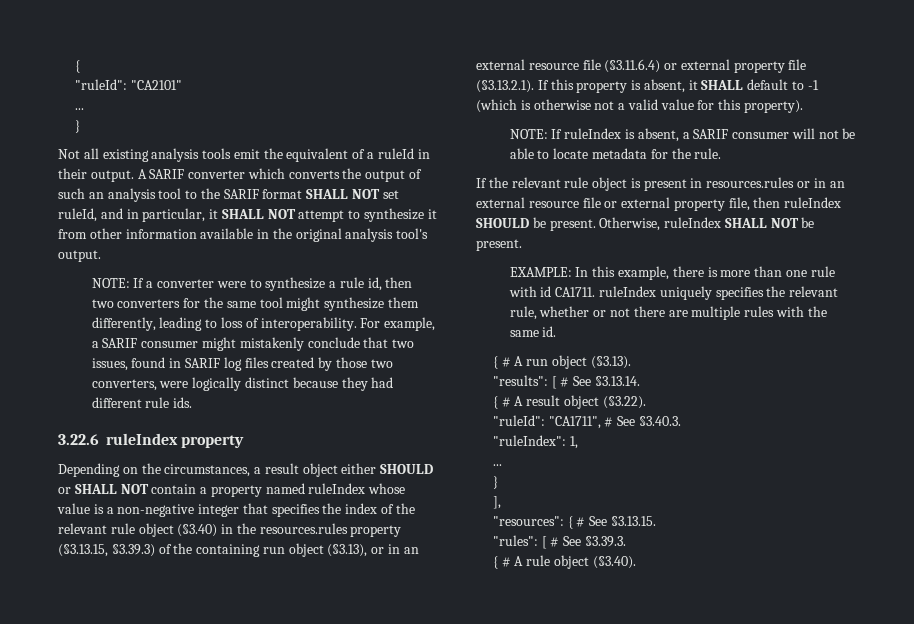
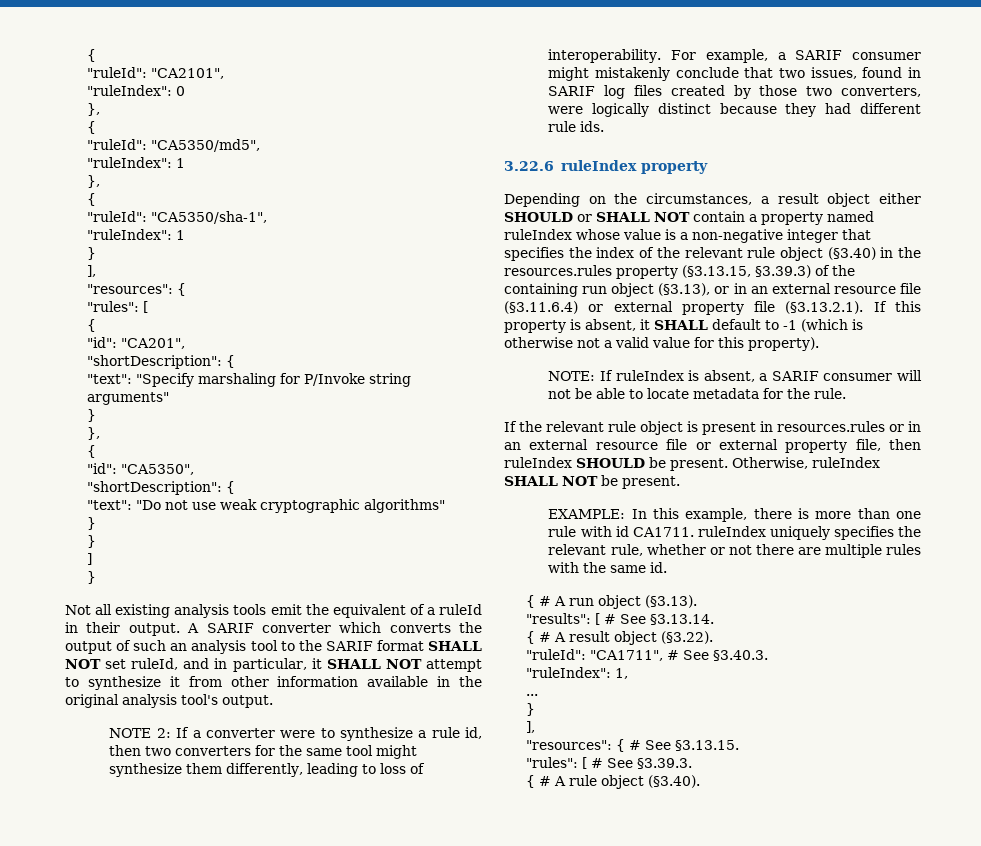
[74,60,80,73] [74,79,182,90] [74,108,84,110] { // "ruleId": "CA2101" // ... -> [87,49,97,62] [87,67,225,79] [87,85,186,96] [87,103,101,116] [87,121,97,134] [87,139,261,152] [87,157,186,168] [87,175,101,188] [87,193,97,206] [87,211,268,224] [87,229,186,240] [87,247,97,260] [87,265,97,277] [87,283,187,296] [87,301,149,313] [87,319,97,332] [87,337,186,349] [87,355,236,369] [87,373,412,387] [87,392,170,405] [87,409,97,422] [87,427,101,440] [87,445,97,458] [87,463,195,475] [87,481,236,495] [87,499,446,513] [87,517,97,530] [87,535,97,548] [87,553,93,565] { // "ruleId": "CA2101", // "ruleIndex": 0 // }, // { // "ruleId": "CA5350/md5", // "ruleIndex": 1 // }, // { // "ruleId": "CA5350/sha-1", // "ruleIndex": 1 // } // ], // "resources": { // "rules": [ // { // "id": "CA201", // "shortDescription": { // "text": "Specify marshaling for P/Invoke string arguments" // } // }, // { // "id": "CA5350", // "shortDescription": { // "text": "Do not use weak cryptographic algorithms" // } // } // ]
[91,278,130,288] NOTE: -> [109,728,171,738] NOTE 2:

